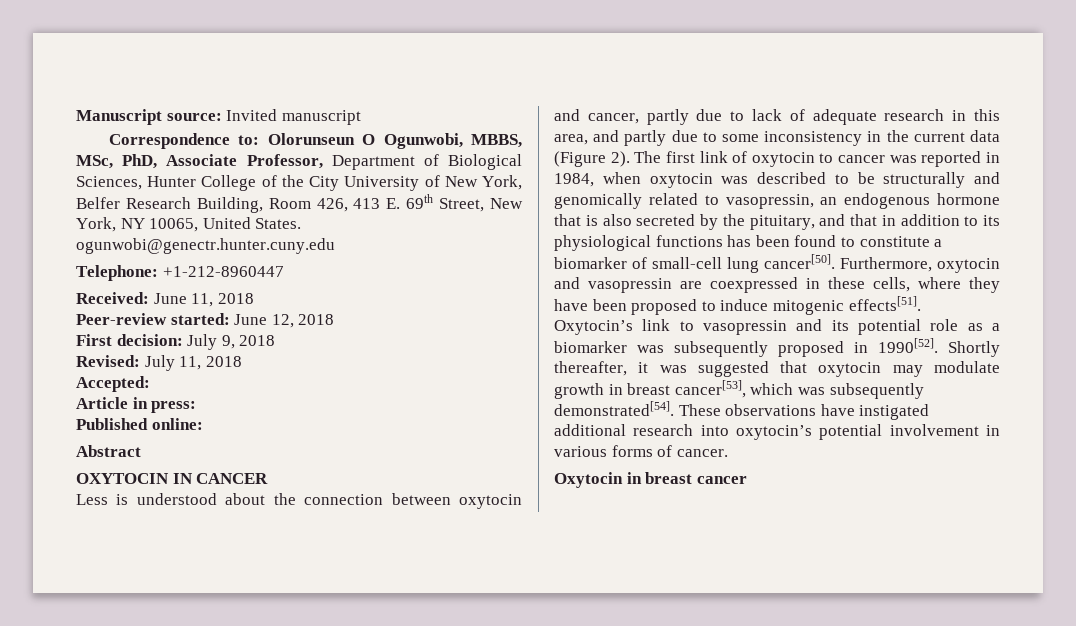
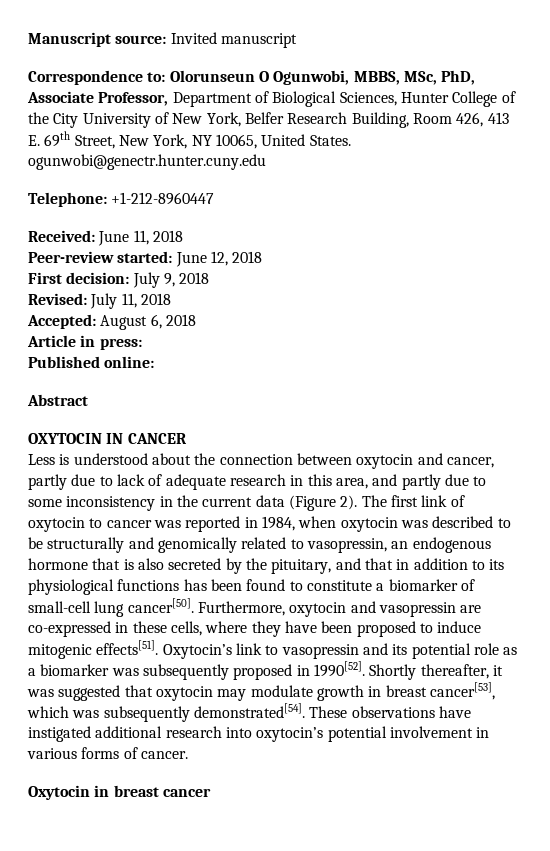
(150, 384) none -> [100,314,196,330] August 6, 2018
[710,277,798,293] coexpressed -> [28,621,111,637] co-expressed

